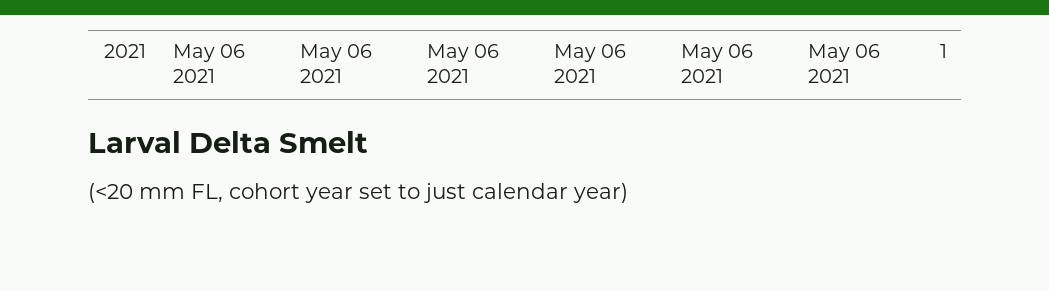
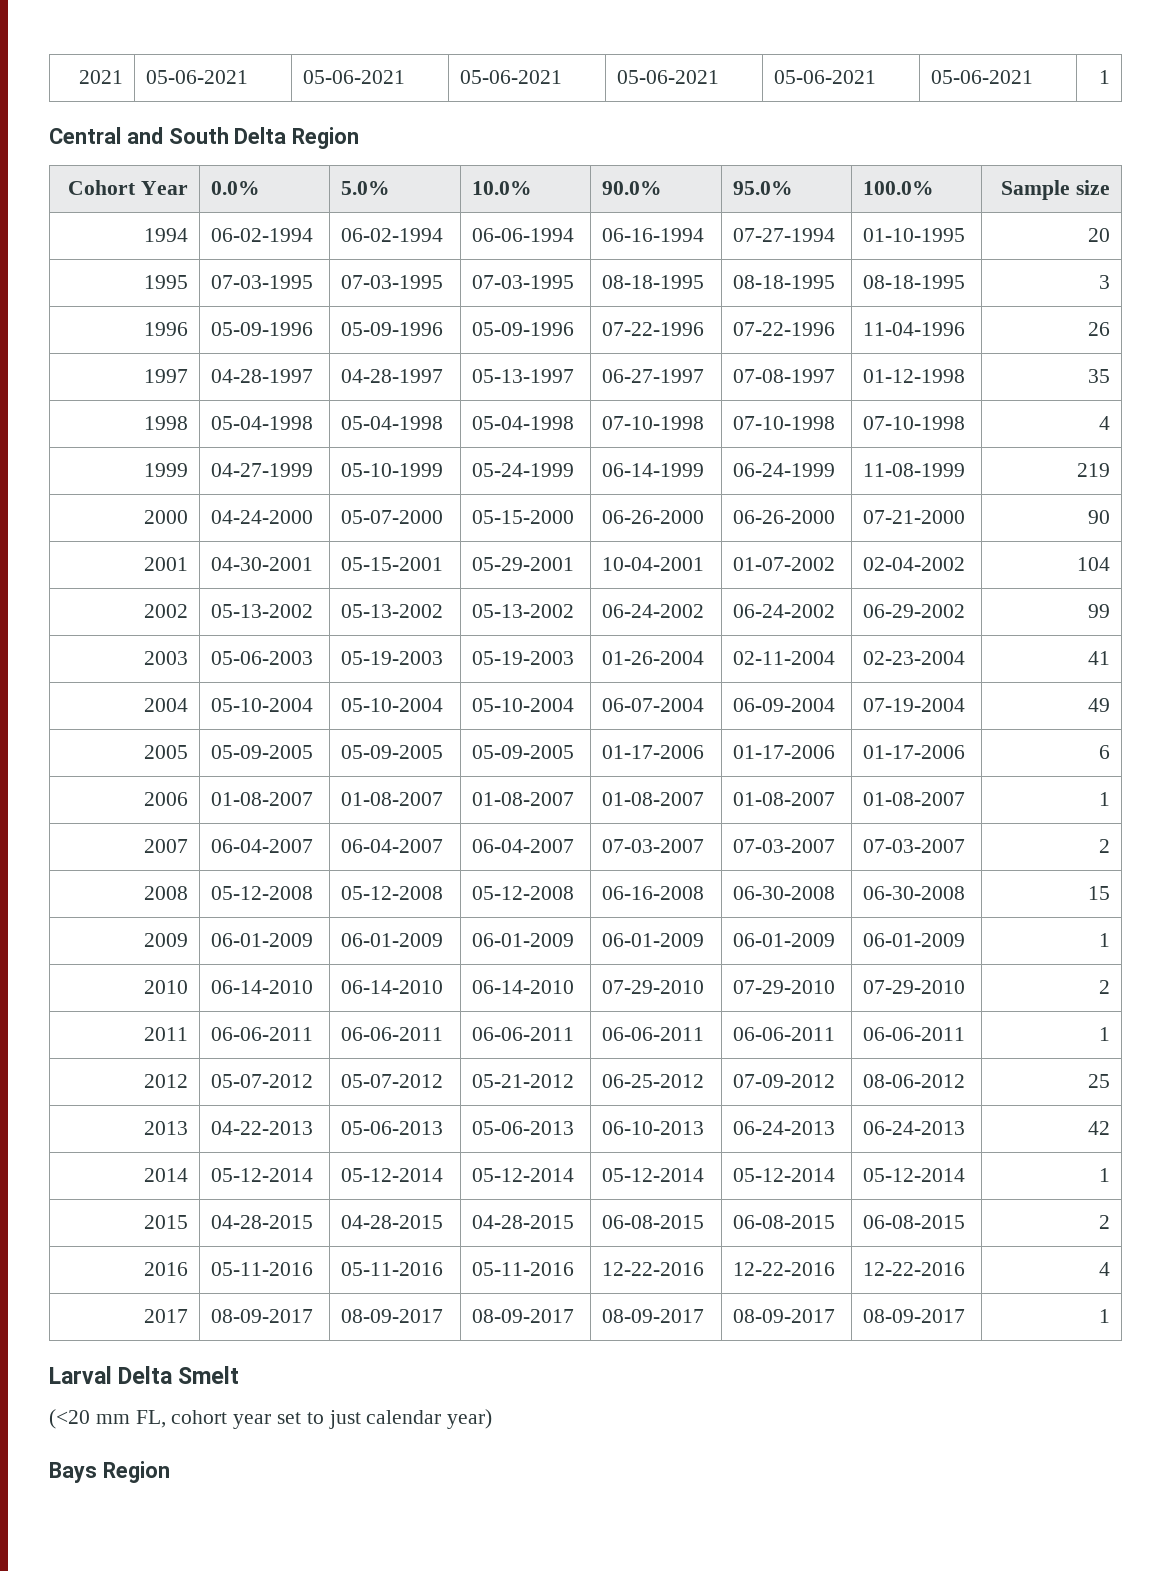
[103,44,146,58] [173,44,246,62] [173,69,216,83] [300,44,373,62] [300,69,343,83] [427,44,500,62] [427,69,470,83] [554,44,627,62] [554,69,597,83] [681,44,754,62] [681,69,724,83] [808,44,881,62] [808,69,851,83] 2021 | May 06 2021 | May 06 2021 | May 06 2021 | May 06 2021 | May 06 2021 | May 06 2021 -> [79,70,124,84] [145,70,248,84] [302,70,405,84] [459,70,562,84] [616,70,719,84] [773,70,876,84] [930,70,1033,84] [1099,70,1111,84] [49,127,360,149] [68,180,189,195] [210,181,260,195] [340,181,390,195] [471,181,532,195] [601,181,662,195] [732,181,793,195] [862,181,934,195] [1001,180,1111,200] [144,228,189,242] [210,228,313,242] [340,228,443,242] [471,228,574,242] [601,228,704,242] [732,228,835,242] [862,228,965,242] [1088,228,1111,242] [144,275,189,289] [210,275,313,289] [340,275,443,289] [471,275,574,289] [601,275,704,289] [732,275,835,289] [862,275,965,289] [1099,275,1111,289] [144,322,189,336] [210,322,313,336] [340,322,443,336] [471,322,574,336] [601,322,704,336] [732,322,835,336] [862,322,965,336] [1088,322,1111,336] [144,369,189,383] [210,369,313,383] [340,369,443,383] [471,369,574,383] [601,369,704,383] [732,369,835,383] [862,369,965,383] [1088,369,1111,383] [144,416,189,430] [210,416,313,430] [340,416,443,430] [471,416,574,430] [601,416,704,430] [732,416,835,430] [862,416,965,430] [1099,416,1111,430] [144,463,189,477] [210,463,313,477] [340,463,443,477] [471,463,574,477] [601,463,704,477] [732,463,835,477] [862,463,965,477] [1077,463,1111,477] [144,510,189,524] [210,510,313,524] [340,510,443,524] [471,510,574,524] [601,510,704,524] [732,510,835,524] [862,510,965,524] [1088,510,1111,524] [144,557,189,571] [210,557,313,571] [340,557,443,571] [471,557,574,571] [601,557,704,571] [732,557,835,571] [862,557,965,571] [1077,557,1111,571] [144,604,189,618] [210,604,313,618] [340,604,443,618] [471,604,574,618] [601,604,704,618] [732,604,835,618] [862,604,965,618] [1088,604,1111,618] [144,651,189,665] [210,651,313,665] [340,651,443,665] [471,651,574,665] [601,651,704,665] [732,651,835,665] [862,651,965,665] [1088,651,1111,665] [144,698,189,712] [210,698,313,712] [340,698,443,712] [471,698,574,712] [601,698,704,712] [732,698,835,712] [862,698,965,712] [1088,698,1111,712] [144,745,189,759] [210,745,313,759] [340,745,443,759] [471,745,574,759] [601,745,704,759] [732,745,835,759] [862,745,965,759] [1099,745,1111,759] [144,792,189,806] [210,792,313,806] [340,792,443,806] [471,792,574,806] [601,792,704,806] [732,792,835,806] [862,792,965,806] [1099,792,1111,806] [144,839,189,853] [210,839,313,853] [340,839,443,853] [471,839,574,853] [601,839,704,853] [732,839,835,853] [862,839,965,853] [1099,839,1111,853] [144,886,189,900] [210,886,313,900] [340,886,443,900] [471,886,574,900] [601,886,704,900] [732,886,835,900] [862,886,965,900] [1088,886,1111,900] [144,933,189,947] [210,933,313,947] [340,933,443,947] [471,933,574,947] [601,933,704,947] [732,933,835,947] [862,933,965,947] [1099,933,1111,947] [144,980,189,994] [210,980,313,994] [340,980,443,994] [471,980,574,994] [601,980,704,994] [732,980,835,994] [862,980,965,994] [1099,980,1111,994] [144,1027,189,1041] [210,1027,313,1041] [340,1027,443,1041] [471,1027,574,1041] [601,1027,704,1041] [732,1027,835,1041] [862,1027,965,1041] [1099,1027,1111,1041] [144,1074,189,1088] [210,1074,313,1088] [340,1074,443,1088] [471,1074,574,1088] [601,1074,704,1088] [732,1074,835,1088] [862,1074,965,1088] [1088,1074,1111,1088] [144,1121,189,1135] [210,1121,313,1135] [340,1121,443,1135] [471,1121,574,1135] [601,1121,704,1135] [732,1121,835,1135] [862,1121,965,1135] [1088,1121,1111,1135] [144,1168,189,1182] [210,1168,313,1182] [340,1168,443,1182] [471,1168,574,1182] [601,1168,704,1182] [732,1168,835,1182] [862,1168,965,1182] [1099,1168,1111,1182] [144,1215,189,1229] [210,1215,313,1229] [340,1215,443,1229] [471,1215,574,1229] [601,1215,704,1229] [732,1215,835,1229] [862,1215,965,1229] [1099,1215,1111,1229] [144,1262,189,1276] [210,1262,313,1276] [340,1262,443,1276] [471,1262,574,1276] [601,1262,704,1276] [732,1262,835,1276] [862,1262,965,1276] [1099,1262,1111,1276] [144,1309,189,1323] [210,1309,313,1323] [340,1309,443,1323] [471,1309,574,1323] [601,1309,704,1323] [732,1309,835,1323] [862,1309,965,1323] 2021 | 05-06-2021 | 05-06-2021 | 05-06-2021 | 05-06-2021 | 05-06-2021 | 05-06-2021 | 1 // Central and South Delta Region // Cohort Year | 0.0% | 5.0% | 10.0% | 90.0% | 95.0% | 100.0% | Sample size // 1994 | 06-02-1994 | 06-02-1994 | 06-06-1994 | 06-16-1994 | 07-27-1994 | 01-10-1995 | 20 // 1995 | 07-03-1995 | 07-03-1995 | 07-03-1995 | 08-18-1995 | 08-18-1995 | 08-18-1995 | 3 // 1996 | 05-09-1996 | 05-09-1996 | 05-09-1996 | 07-22-1996 | 07-22-1996 | 11-04-1996 | 26 // 1997 | 04-28-1997 | 04-28-1997 | 05-13-1997 | 06-27-1997 | 07-08-1997 | 01-12-1998 | 35 // 1998 | 05-04-1998 | 05-04-1998 | 05-04-1998 | 07-10-1998 | 07-10-1998 | 07-10-1998 | 4 // 1999 | 04-27-1999 | 05-10-1999 | 05-24-1999 | 06-14-1999 | 06-24-1999 | 11-08-1999 | 219 // 2000 | 04-24-2000 | 05-07-2000 | 05-15-2000 | 06-26-2000 | 06-26-2000 | 07-21-2000 | 90 // 2001 | 04-30-2001 | 05-15-2001 | 05-29-2001 | 10-04-2001 | 01-07-2002 | 02-04-2002 | 104 // 2002 | 05-13-2002 | 05-13-2002 | 05-13-2002 | 06-24-2002 | 06-24-2002 | 06-29-2002 | 99 // 2003 | 05-06-2003 | 05-19-2003 | 05-19-2003 | 01-26-2004 | 02-11-2004 | 02-23-2004 | 41 // 2004 | 05-10-2004 | 05-10-2004 | 05-10-2004 | 06-07-2004 | 06-09-2004 | 07-19-2004 | 49 // 2005 | 05-09-2005 | 05-09-2005 | 05-09-2005 | 01-17-2006 | 01-17-2006 | 01-17-2006 | 6 // 2006 | 01-08-2007 | 01-08-2007 | 01-08-2007 | 01-08-2007 | 01-08-2007 | 01-08-2007 | 1 // 2007 | 06-04-2007 | 06-04-2007 | 06-04-2007 | 07-03-2007 | 07-03-2007 | 07-03-2007 | 2 // 2008 | 05-12-2008 | 05-12-2008 | 05-12-2008 | 06-16-2008 | 06-30-2008 | 06-30-2008 | 15 // 2009 | 06-01-2009 | 06-01-2009 | 06-01-2009 | 06-01-2009 | 06-01-2009 | 06-01-2009 | 1 // 2010 | 06-14-2010 | 06-14-2010 | 06-14-2010 | 07-29-2010 | 07-29-2010 | 07-29-2010 | 2 // 2011 | 06-06-2011 | 06-06-2011 | 06-06-2011 | 06-06-2011 | 06-06-2011 | 06-06-2011 | 1 // 2012 | 05-07-2012 | 05-07-2012 | 05-21-2012 | 06-25-2012 | 07-09-2012 | 08-06-2012 | 25 // 2013 | 04-22-2013 | 05-06-2013 | 05-06-2013 | 06-10-2013 | 06-24-2013 | 06-24-2013 | 42 // 2014 | 05-12-2014 | 05-12-2014 | 05-12-2014 | 05-12-2014 | 05-12-2014 | 05-12-2014 | 1 // 2015 | 04-28-2015 | 04-28-2015 | 04-28-2015 | 06-08-2015 | 06-08-2015 | 06-08-2015 | 2 // 2016 | 05-11-2016 | 05-11-2016 | 05-11-2016 | 12-22-2016 | 12-22-2016 | 12-22-2016 | 4 // 2017 | 08-09-2017 | 08-09-2017 | 08-09-2017 | 08-09-2017 | 08-09-2017 | 08-09-2017
(628, 193) none -> [49,1461,170,1483] // Bays Region

